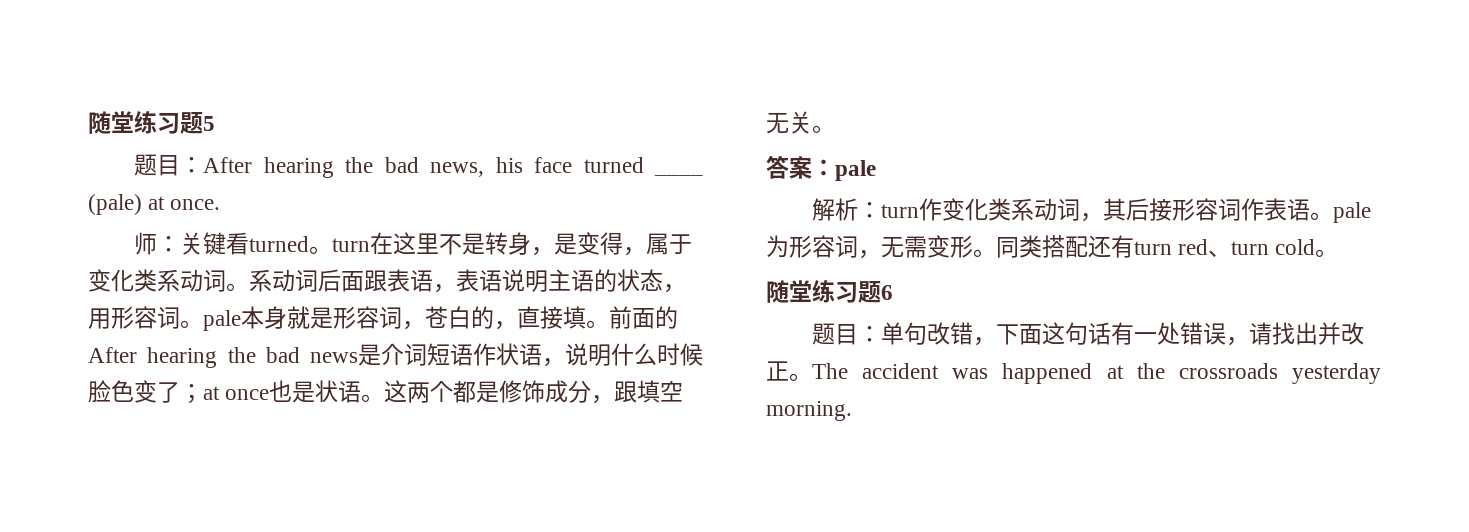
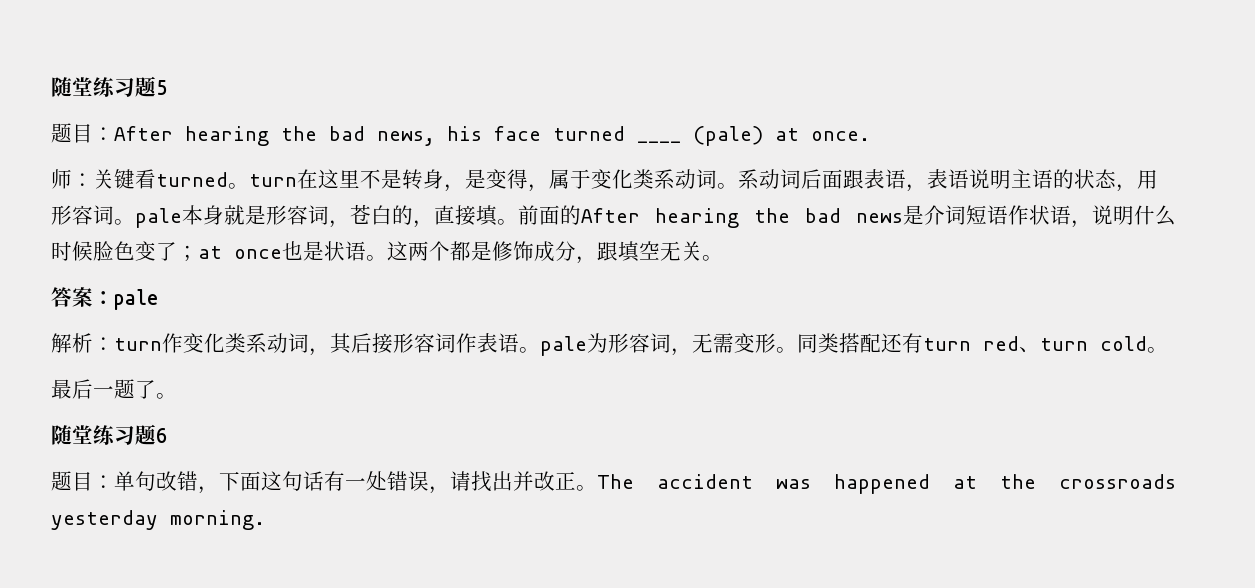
(1339, 253) none -> [51,379,177,399] // 最后一题了。

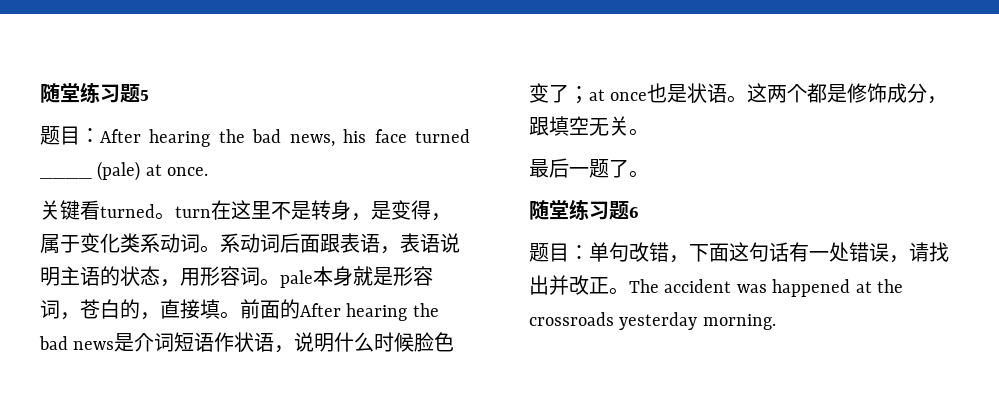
[51,169,93,189] 师： -> (209, 171) none
[51,287,159,310] [51,333,1168,356] // 答案：pale // 解析：turn作变化类系动词，其后接形容词作表语。pale为形容词，无需变形。同类搭配还有turn red、turn cold。 -> (649, 132) none

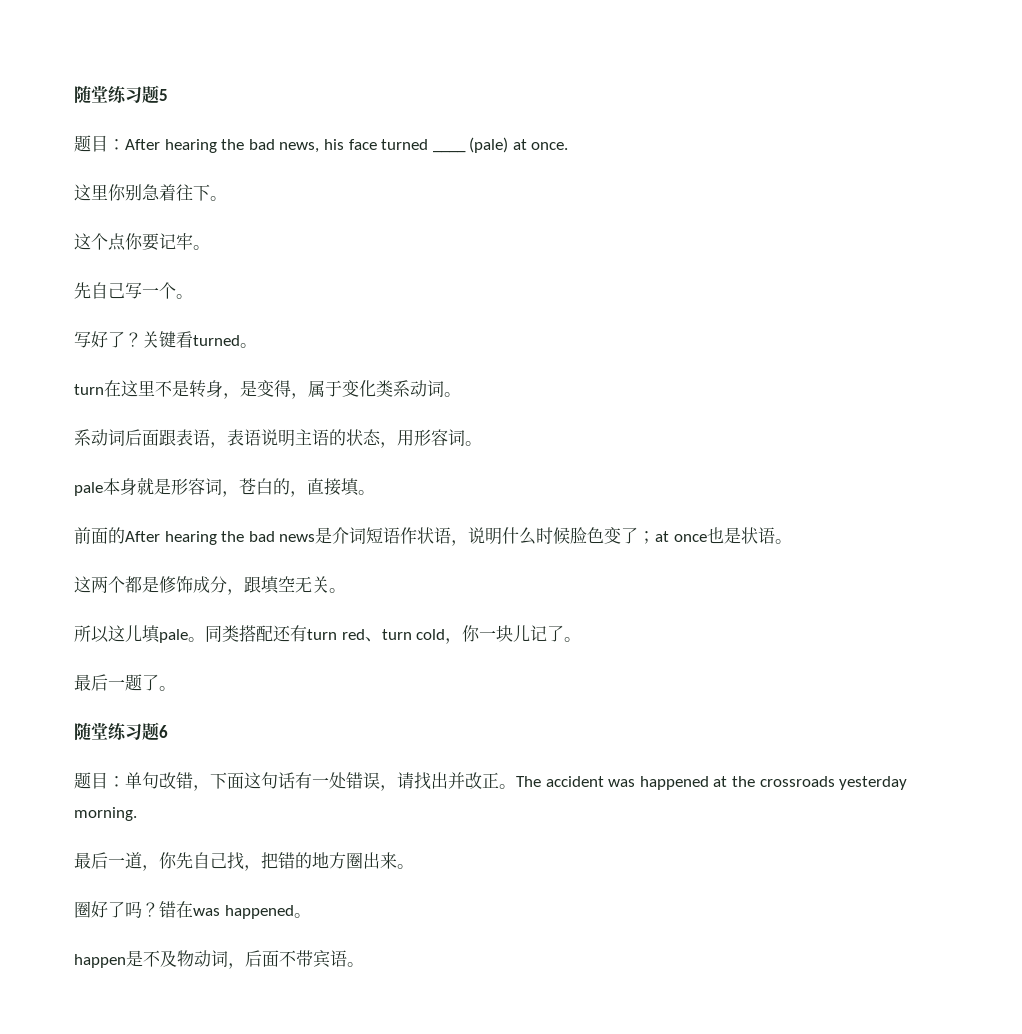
(209, 171) none -> [74,184,227,201] [74,233,210,251] [74,282,193,299] [74,331,142,348] 这里你别急着往下。 // 这个点你要记牢。 // 先自己写一个。 // 写好了？
(175, 216) none -> (257, 345) //
(220, 249) none -> (461, 394) //
(280, 282) none -> (482, 443) //
(240, 315) none -> (375, 492) //
(748, 99) none -> (792, 541) //
(649, 132) none -> [74,625,582,644] // 所以这儿填pale。同类搭配还有turn red、turn cold，你一块儿记了。
(776, 322) none -> [74,852,414,871] [74,901,311,919] [74,950,364,969] // 最后一道，你先自己找，把错的地方圈出来。 // 圈好了吗？错在was happened。 // happen是不及物动词，后面不带宾语。

